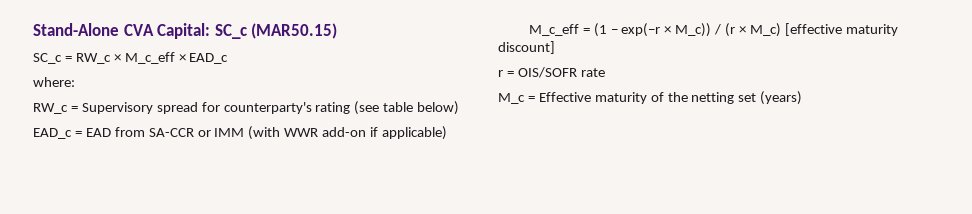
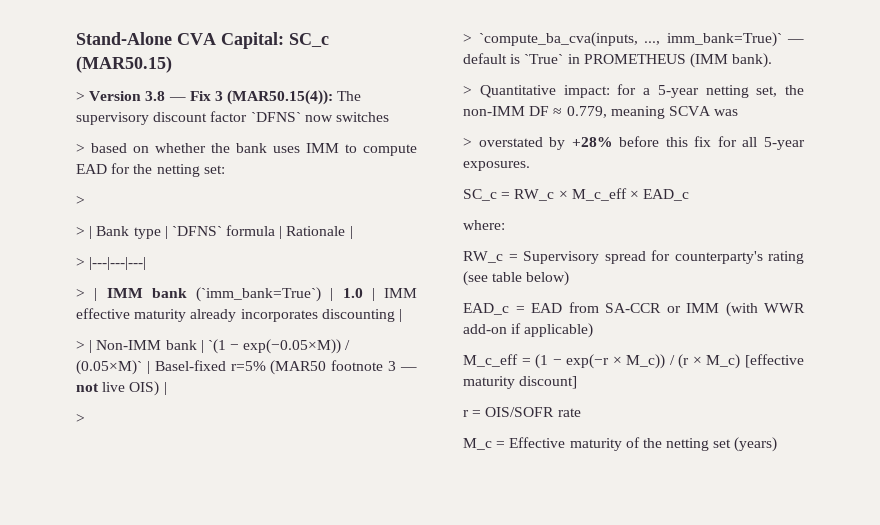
(338, 31) none -> [76,90,362,105] [76,111,389,125] [76,143,417,156] [76,163,225,177] [76,196,85,205] [76,225,353,239] [76,257,147,270] [76,287,417,302] [76,308,402,322] [76,339,351,354] [76,360,417,375] [76,381,167,396] [76,414,85,423] [463,32,804,47] [463,53,773,68] [463,84,804,98] [463,106,739,119] [463,136,805,150] [463,161,530,171] // > Version 3.8 — Fix 3 (MAR50.15(4)): The supervisory discount factor `DFNS` now switches // > based on whether the bank uses IMM to compute EAD for the netting set: // > // > | Bank type | `DFNS` formula | Rationale | // > |---|---|---| // > | IMM bank (`imm_bank=True`) | 1.0 | IMM effective maturity already incorporates discounting | // > | Non-IMM bank | `(1 − exp(−0.05×M)) / (0.05×M)` | Basel-fixed r=5% (MAR50 footnote 3 — not live OIS) | // > // > `compute_ba_cva(inputs, ..., imm_bank=True)` — default is `True` in PROMETHEUS (IMM bank). // > Quantitative impact: for a 5-year netting set, the non-IMM DF ≈ 0.779, meaning SCVA was // > overstated by +28% before this fix for all 5-year exposures.

